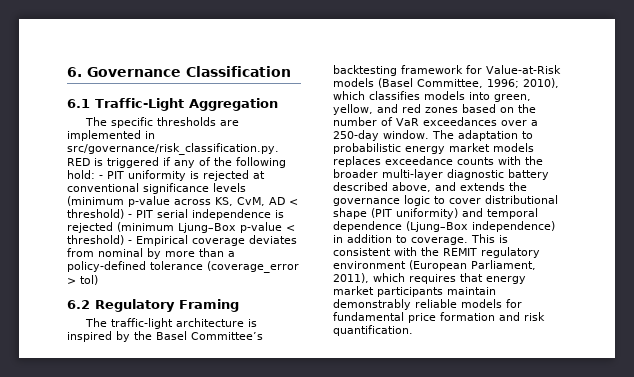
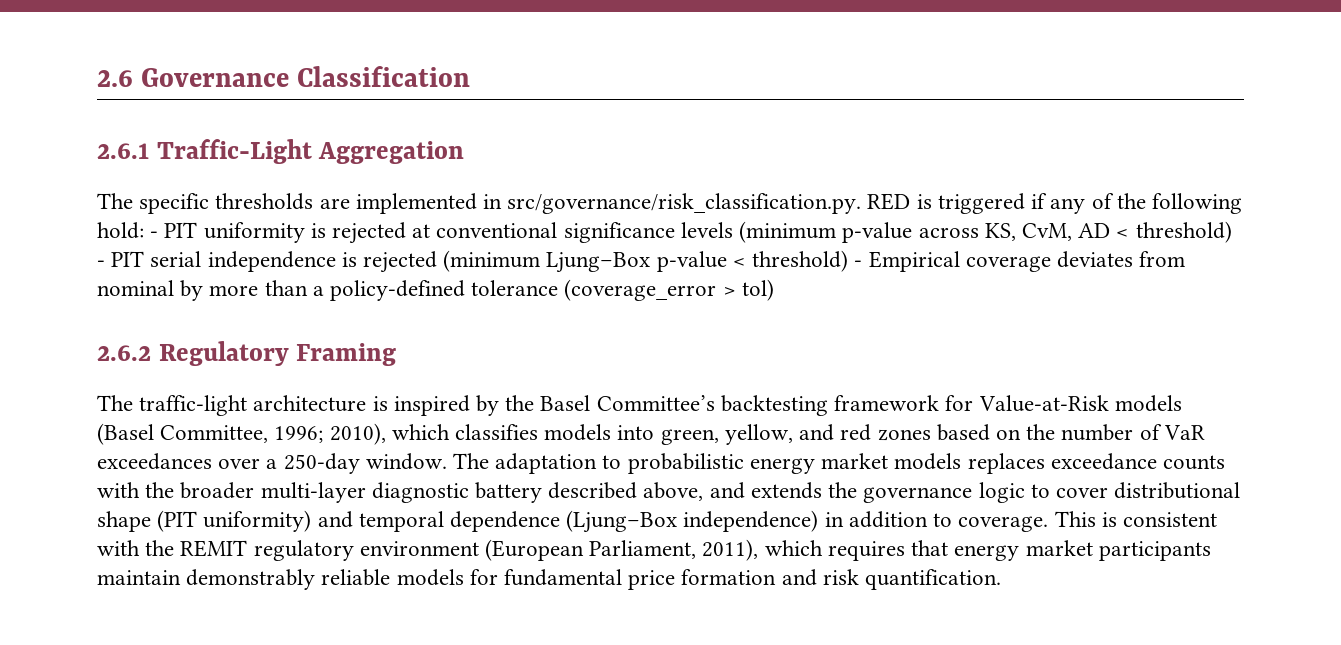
[67,67,82,77] 6. -> [97,70,133,87] 2.6
[67,99,90,108] 6.1 -> [97,143,149,159] 2.6.1
[67,300,90,309] 6.2 -> [97,345,151,361] 2.6.2

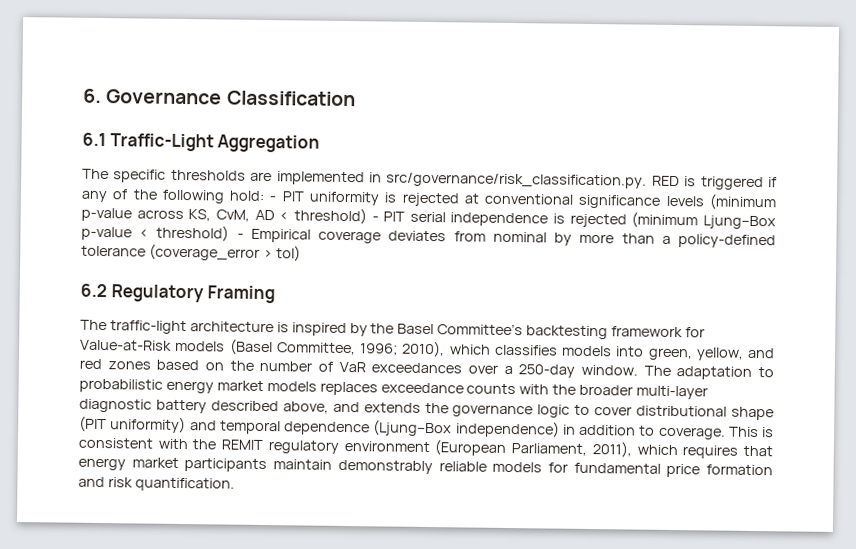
[97,70,133,87] 2.6 -> [83,88,102,103] 6.
[97,143,149,159] 2.6.1 -> [82,132,106,147] 6.1
[97,345,151,361] 2.6.2 -> [80,283,107,298] 6.2

